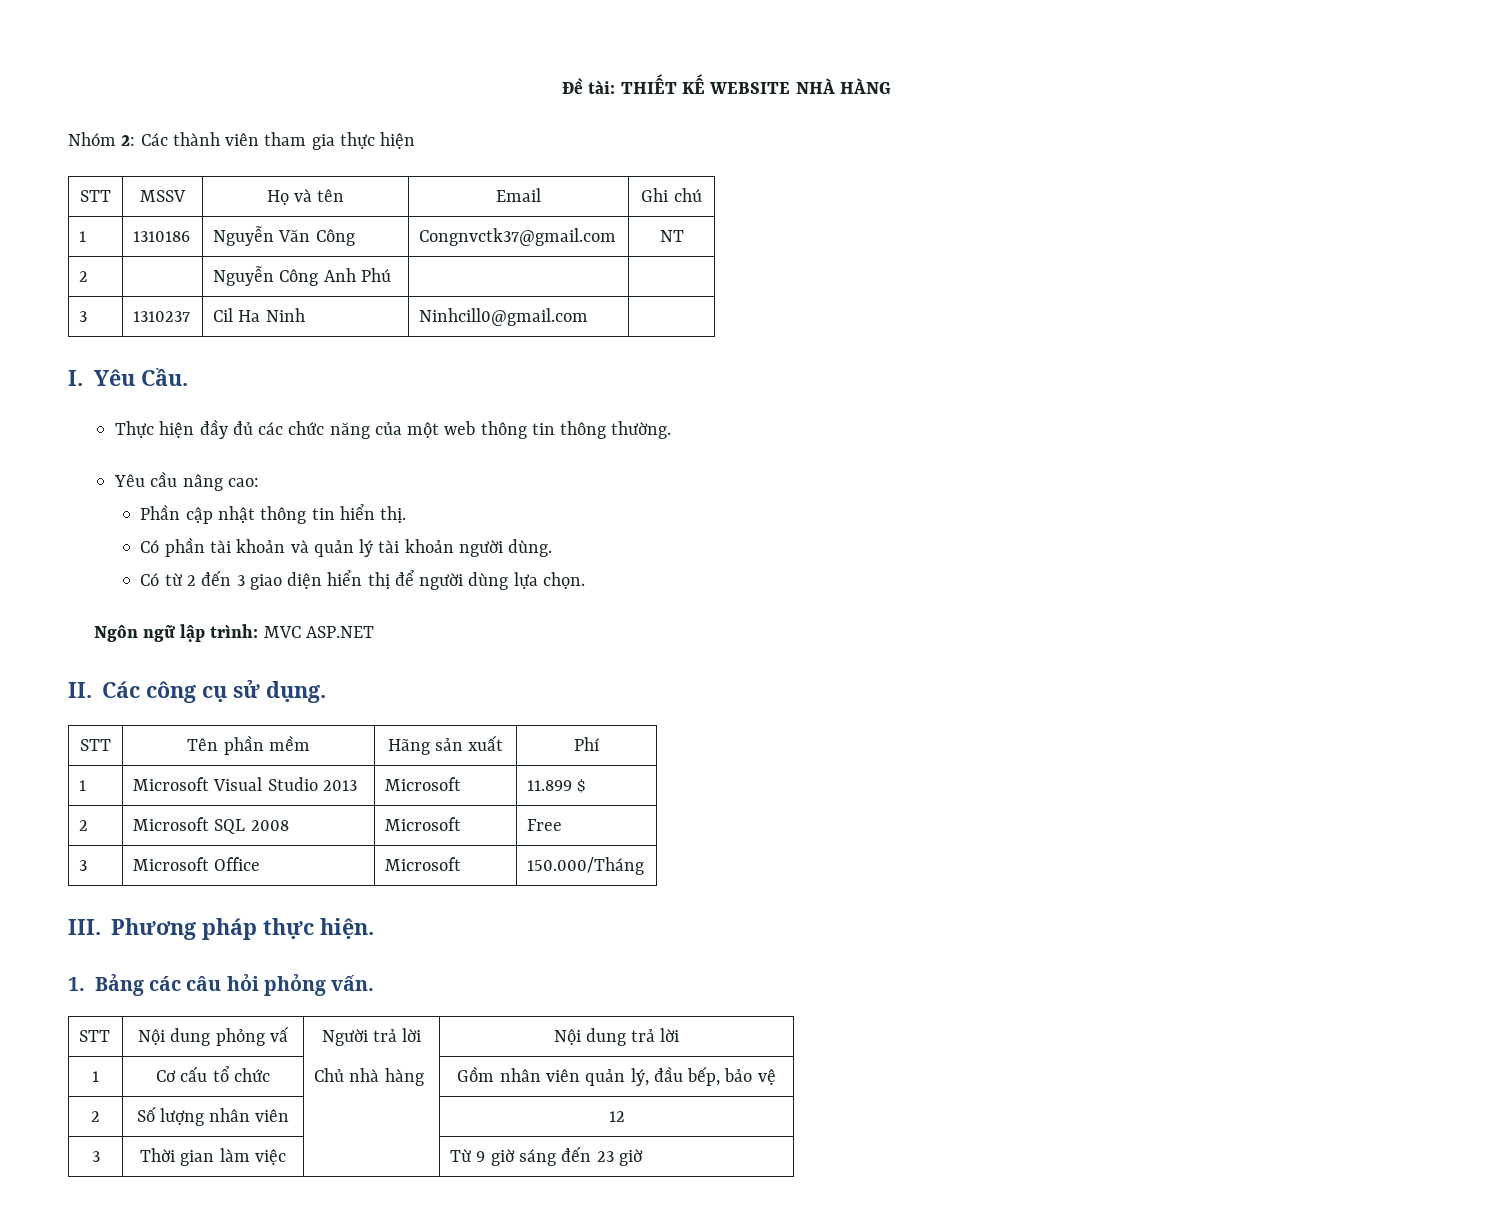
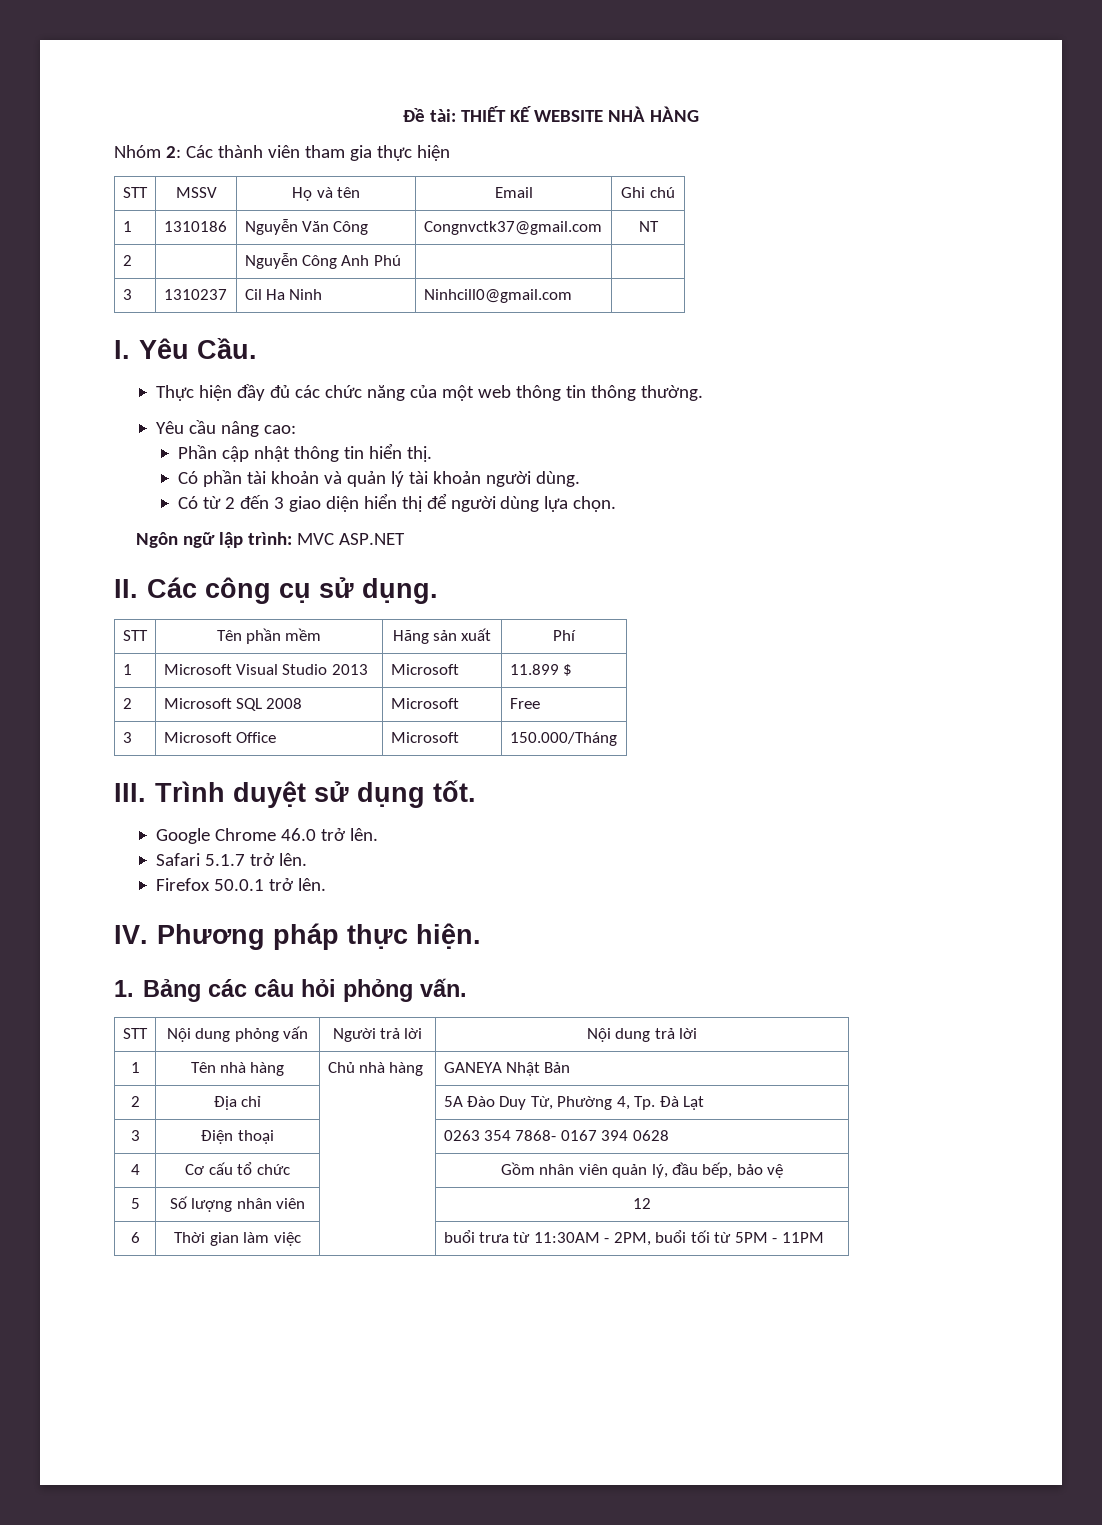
(101, 927) none -> [155,780,477,808] [155,828,378,844] [155,853,307,866] [155,878,326,891] [114,925,148,944] Trình duyệt sử dụng tốt. // Google Chrome 46.0 trở lên. // Safari 5.1.7 trở lên. // Firefox 50.0.1 trở lên. // IV.
[269,1026,289,1042] vấ -> [283,1026,309,1039] vấn
(99, 1076) none -> [190,1062,285,1076] [327,1062,424,1076] [443,1062,571,1076] [130,1096,140,1107] [213,1096,262,1110] [443,1096,705,1110] [130,1130,140,1141] [201,1130,274,1144] [443,1130,669,1141] [130,1164,140,1175] | Tên nhà hàng | Chủ nhà hàng | GANEYA Nhật Bản // 2 | Địa chỉ | | 5A Đào Duy Từ, Phường 4, Tp. Đà Lạt // 3 | Điện thoại | | 0263 354 7868- 0167 394 0628 // 4
[314,1068,424,1086] Chủ nhà hàng -> (290, 1169) none
[91,1111,100,1122] 2 -> [130,1198,140,1209] 5
[91,1151,100,1162] 3 -> [130,1232,140,1243] 6
[450,1146,643,1166] Từ 9 giờ sáng đến 23 giờ -> [443,1230,824,1246] buổi trưa từ 11:30AM - 2PM, buổi tối từ 5PM - 11PM

